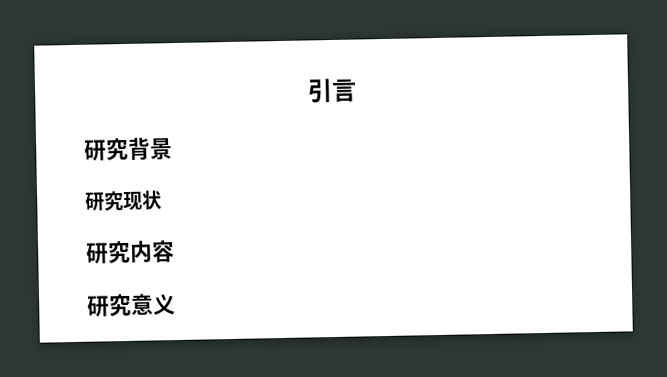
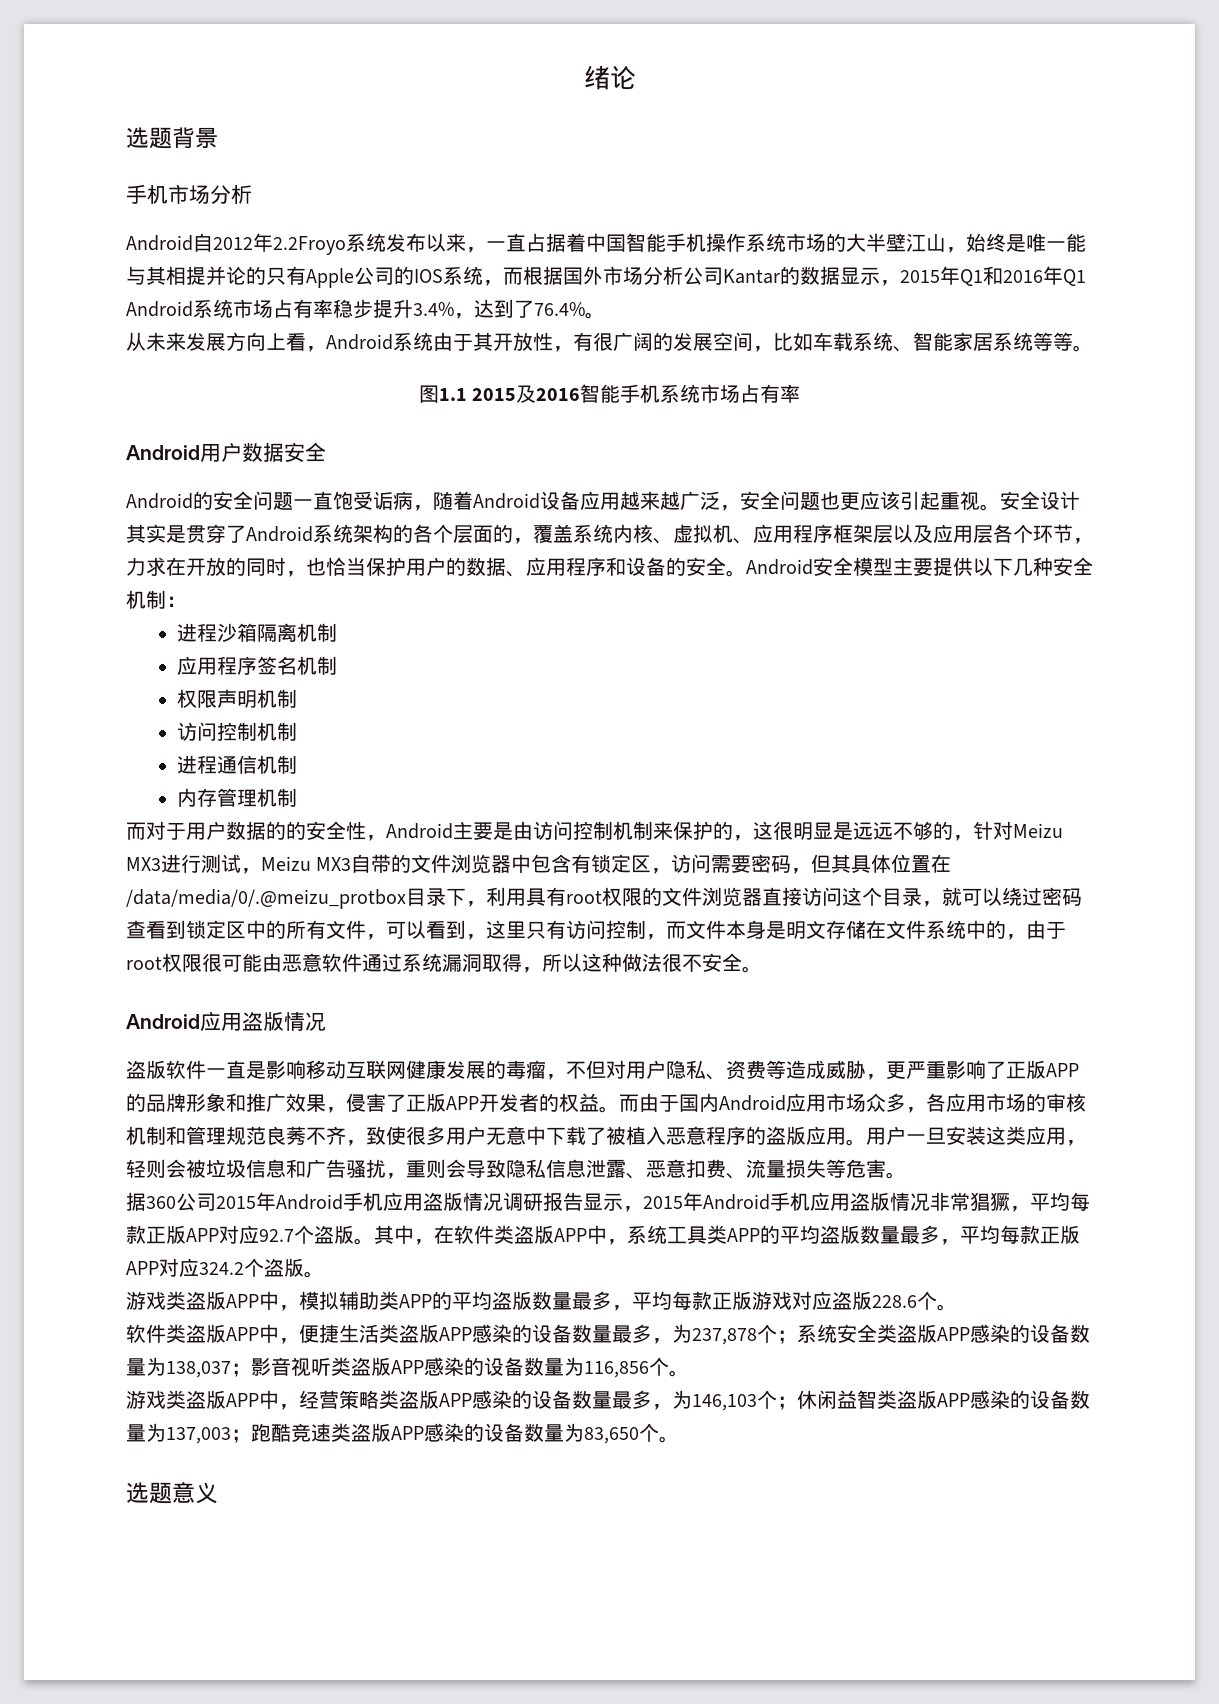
[306,78,357,103] [84,137,129,161] 引言 // 研究 -> [583,65,636,90] [126,127,172,149] 绪论 // 选题
[85,190,162,212] [85,240,175,264] [87,293,132,317] 研究现状 // 研究内容 // 研究 -> [126,184,252,204] [126,233,1086,255] [126,266,1086,288] [126,299,605,319] [126,332,1093,352] [418,384,801,403] [126,442,326,462] [126,491,1080,511] [126,524,1093,544] [126,557,1093,577] [126,590,186,609] [176,623,337,642] [176,656,337,675] [176,689,297,708] [176,722,297,741] [176,755,297,774] [176,788,297,807] [126,821,1063,841] [126,854,952,874] [126,887,1082,909] [126,920,1066,940] [126,953,762,973] [126,1011,326,1031] [126,1060,1079,1080] [126,1093,1086,1113] [126,1126,1086,1146] [126,1159,906,1179] [126,1192,1090,1212] [126,1225,1080,1245] [126,1258,324,1278] [126,1291,957,1311] [126,1324,1090,1345] [126,1357,689,1378] [126,1390,1090,1411] [126,1423,679,1444] [126,1482,172,1504] 手机市场分析 // Android自2012年2.2Froyo系统发布以来，一直占据着中国智能手机操作系统市场的大半壁江山，始终是唯一能与其相提并论的只有Apple公司的IOS系统，而根据国外市场分析公司Kantar的数据显示，2015年Q1和2016年Q1 Android系统市场占有率稳步提升3.4%，达到了76.4%。 // 从未来发展方向上看，Android系统由于其开放性，有很广阔的发展空间，比如车载系统、智能家居系统等等。 // 图1.1 2015及2016智能手机系统市场占有率 // Android用户数据安全 // Android的安全问题一直饱受诟病，随着Android设备应用越来越广泛，安全问题也更应该引起重视。安全设计其实是贯穿了Android系统架构的各个层面的，覆盖系统内核、虚拟机、应用程序框架层以及应用层各个环节，力求在开放的同时，也恰当保护用户的数据、应用程序和设备的安全。Android安全模型主要提供以下几种安全机制： // 进程沙箱隔离机制 // 应用程序签名机制 // 权限声明机制 // 访问控制机制 // 进程通信机制 // 内存管理机制 // 而对于用户数据的的安全性，Android主要是由访问控制机制来保护的，这很明显是远远不够的，针对Meizu MX3进行测试，Meizu MX3自带的文件浏览器中包含有锁定区，访问需要密码，但其具体位置在/data/media/0/.@meizu_protbox目录下，利用具有root权限的文件浏览器直接访问这个目录，就可以绕过密码查看到锁定区中的所有文件，可以看到，这里只有访问控制，而文件本身是明文存储在文件系统中的，由于root权限很可能由恶意软件通过系统漏洞取得，所以这种做法很不安全。 // Android应用盗版情况 // 盗版软件一直是影响移动互联网健康发展的毒瘤，不但对用户隐私、资费等造成威胁，更严重影响了正版APP的品牌形象和推广效果，侵害了正版APP开发者的权益。而由于国内Android应用市场众多，各应用市场的审核机制和管理规范良莠不齐，致使很多用户无意中下载了被植入恶意程序的盗版应用。用户一旦安装这类应用，轻则会被垃圾信息和广告骚扰，重则会导致隐私信息泄露、恶意扣费、流量损失等危害。 // 据360公司2015年Android手机应用盗版情况调研报告显示，2015年Android手机应用盗版情况非常猖獗，平均每款正版APP对应92.7个盗版。其中，在软件类盗版APP中，系统工具类APP的平均盗版数量最多，平均每款正版APP对应324.2个盗版。 // 游戏类盗版APP中，模拟辅助类APP的平均盗版数量最多，平均每款正版游戏对应盗版228.6个。 // 软件类盗版APP中，便捷生活类盗版APP感染的设备数量最多，为237,878个；系统安全类盗版APP感染的设备数量为138,037；影音视听类盗版APP感染的设备数量为116,856个。 // 游戏类盗版APP中，经营策略类盗版APP感染的设备数量最多，为146,103个；休闲益智类盗版APP感染的设备数量为137,003；跑酷竞速类盗版APP感染的设备数量为83,650个。 // 选题

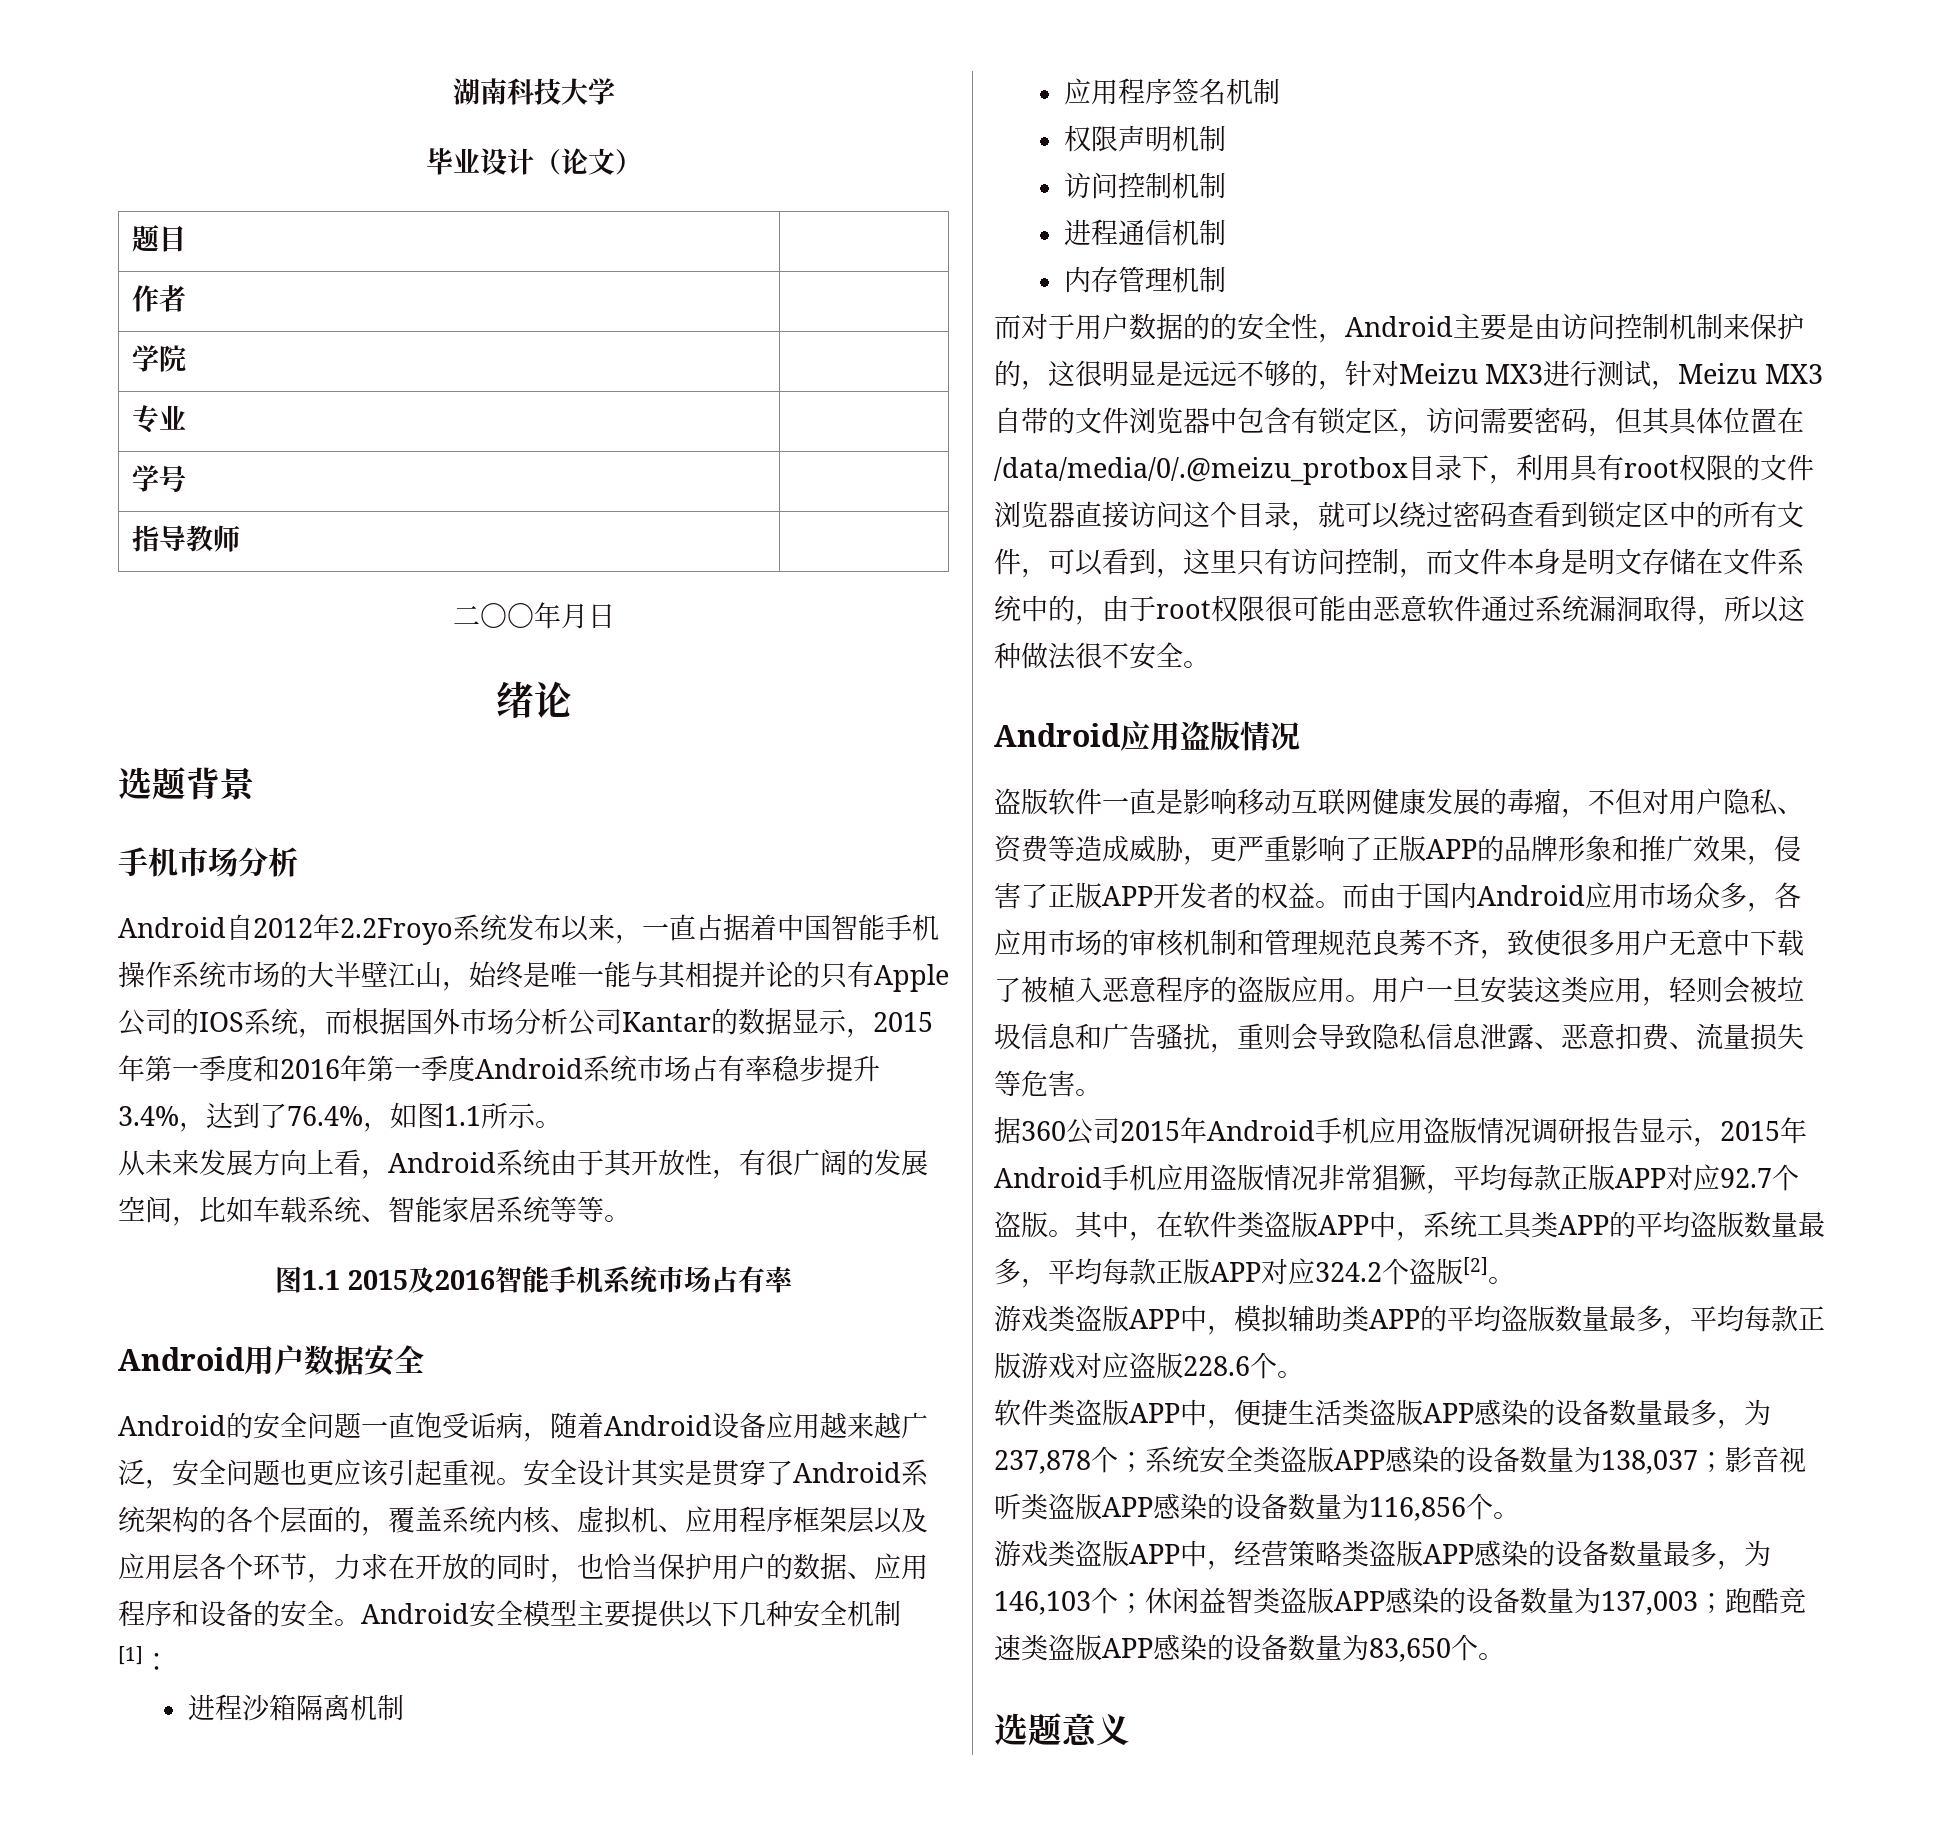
(583, 77) none -> [452,78,615,105] [425,148,642,175] [132,224,187,252] [132,285,187,312] [132,345,187,372] [132,405,187,433] [132,465,187,492] [132,525,241,552] [452,602,615,629] 湖南科技大学 // 毕业设计（论文） // 题目 | // 作者 | // 学院 | // 专业 | // 学号 | // 指导教师 | // 二〇〇年月日 //
[960,266,1086,286] Q1和2016年Q1 -> [145,1055,475,1082] 第一季度和2016年第一季度
(585, 309) none -> [363,1102,536,1132] ，如图1.1所示
(166, 599) none -> [118,1646,143,1665] [1]
(304, 1267) none -> [1463,1257,1488,1276] [2]

